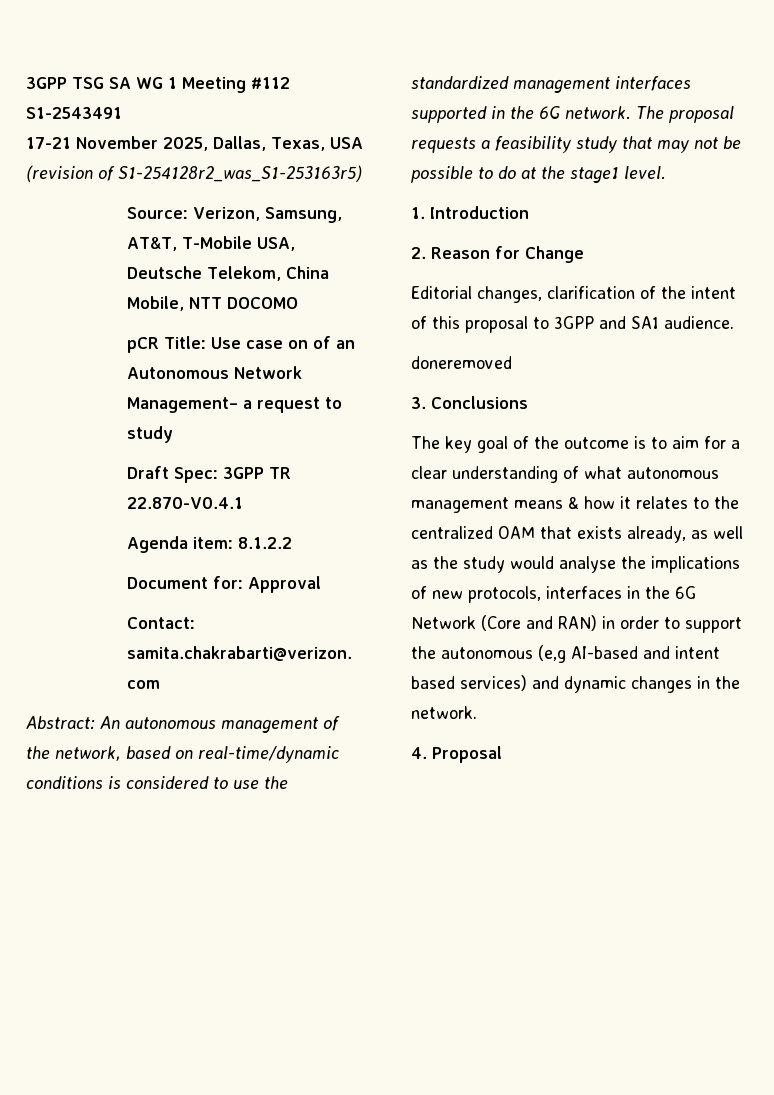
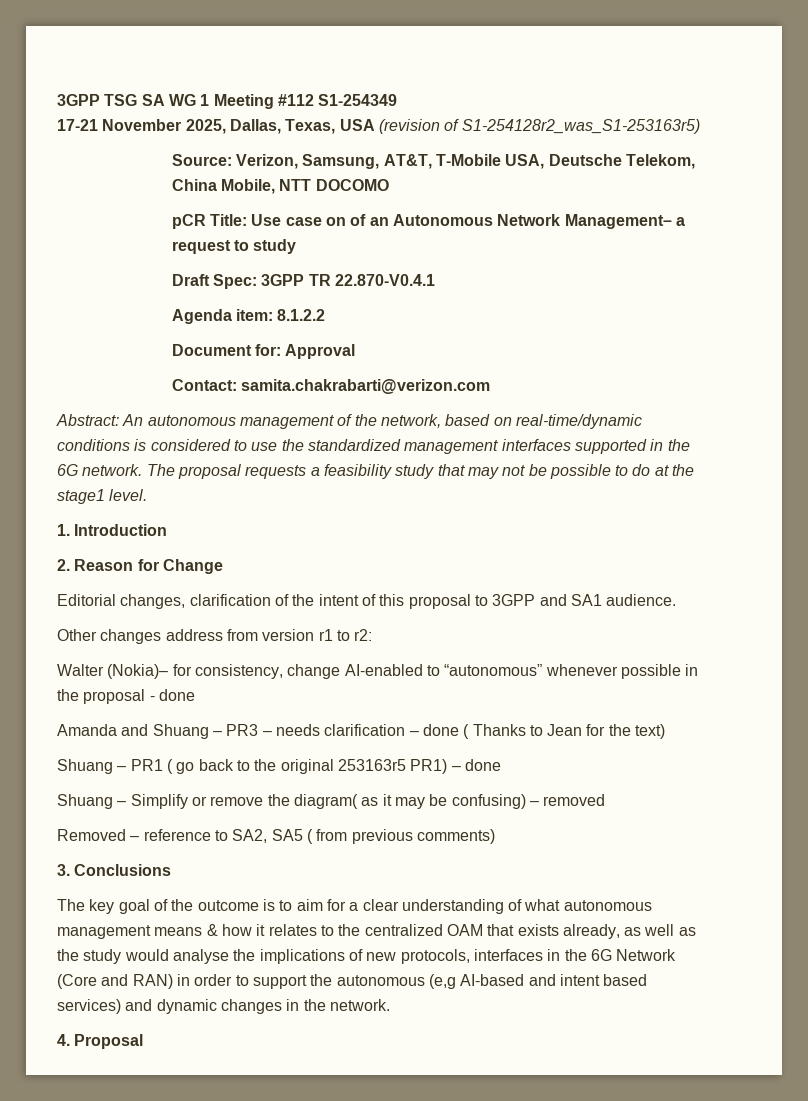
[26,107,122,119] S1-2543491 -> [318,94,398,106] S1-254349
[411,356,512,369] doneremoved -> [57,629,373,644] [57,664,699,679] [57,689,195,704] [57,724,666,739] [57,759,501,774] [57,794,606,809] [57,829,495,844] Other changes address from version r1 to r2: // Walter (Nokia)– for consistency, change AI-enabled to “autonomous” whenever possible in the proposal - done // Amanda and Shuang – PR3 – needs clarification – done ( Thanks to Jean for the text) // Shuang – PR1 ( go back to the original 253163r5 PR1) – done // Shuang – Simplify or remove the diagram( as it may be confusing) – removed // Removed – reference to SA2, SA5 ( from previous comments)

